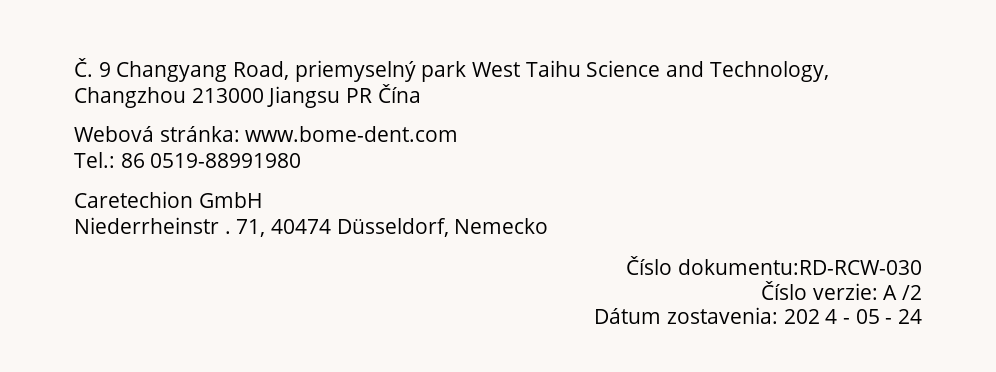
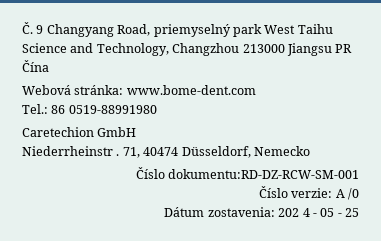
[678,259,922,275] dokumentu:RD-RCW-030 -> [168,169,359,179] dokumentu:RD-DZ-RCW-SM-001
[901,285,922,300] /2 -> [348,188,359,200] /0
[897,309,922,324] 24 -> [345,208,359,217] 25

